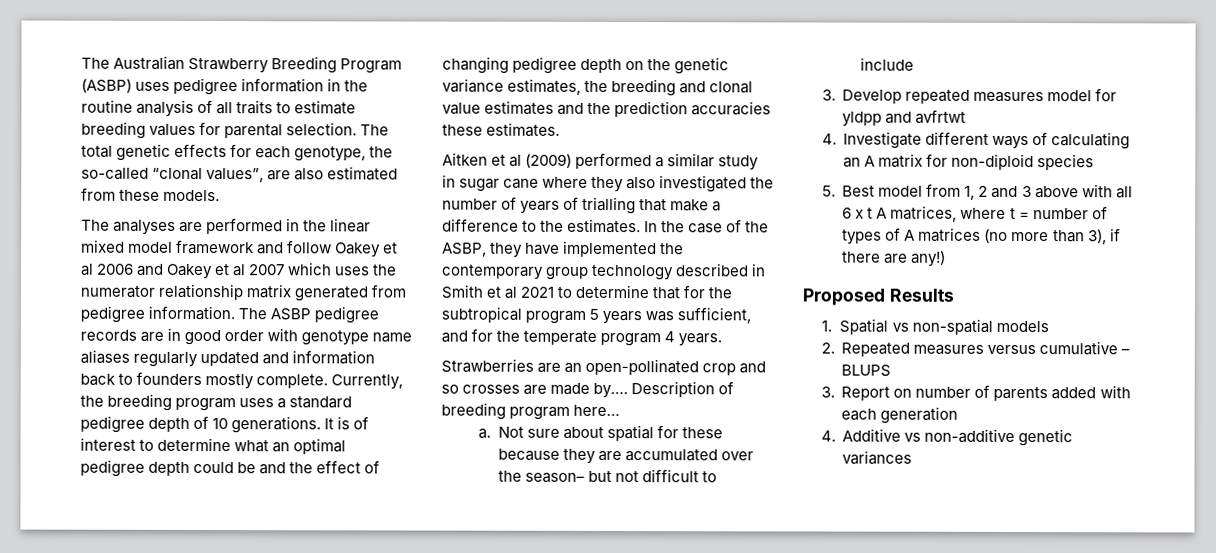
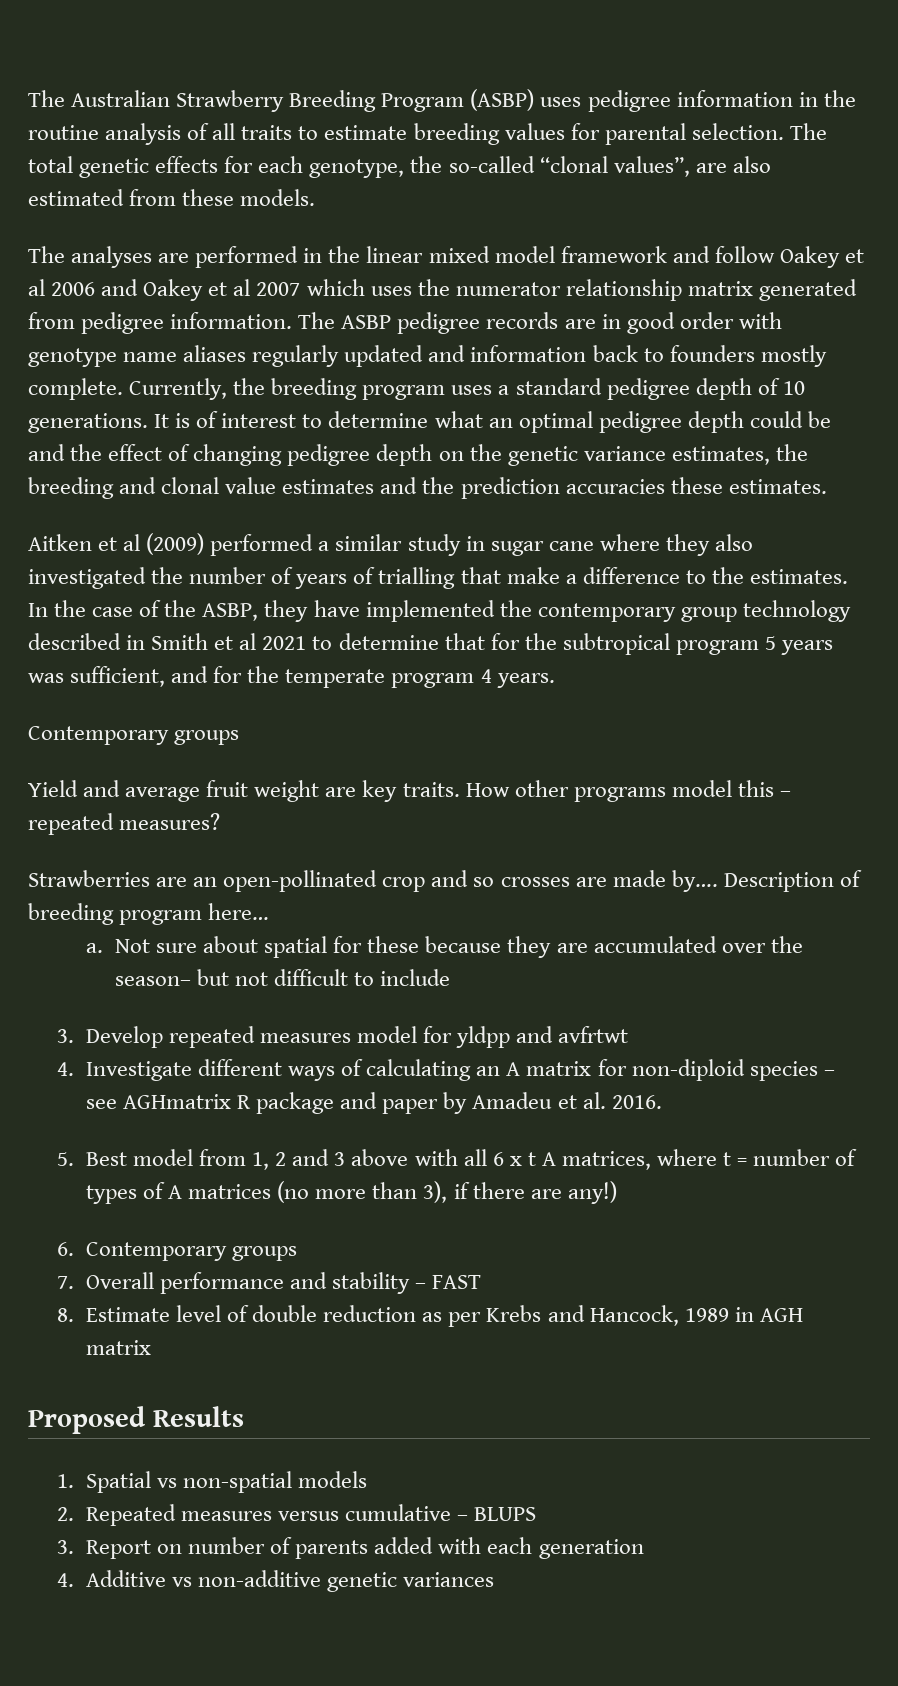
(723, 340) none -> [28,726,240,745] [28,780,791,802] [28,813,221,835] // Contemporary groups // Yield and average fruit weight are key traits. How other programs model this – repeated measures?
(1095, 162) none -> [823,1070,835,1076] [85,1092,662,1114] – see AGHmatrix R package and paper by Amadeu et al. 2016.
(947, 258) none -> [56,1242,298,1261] [56,1272,482,1294] [56,1305,803,1327] [85,1340,151,1355] // 6. Contemporary groups // 7. Overall performance and stability – FAST // 8. Estimate level of double reduction as per Krebs and Hancock, 1989 in AGH matrix

